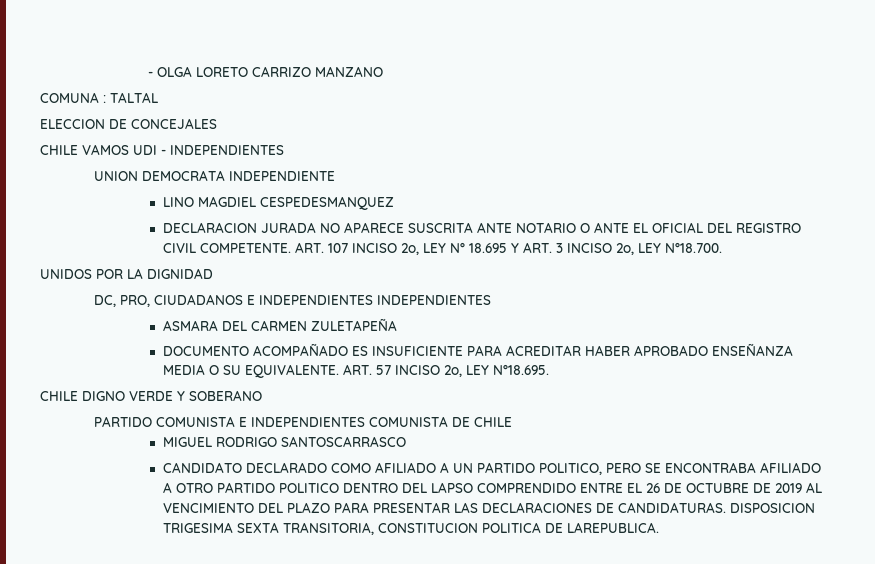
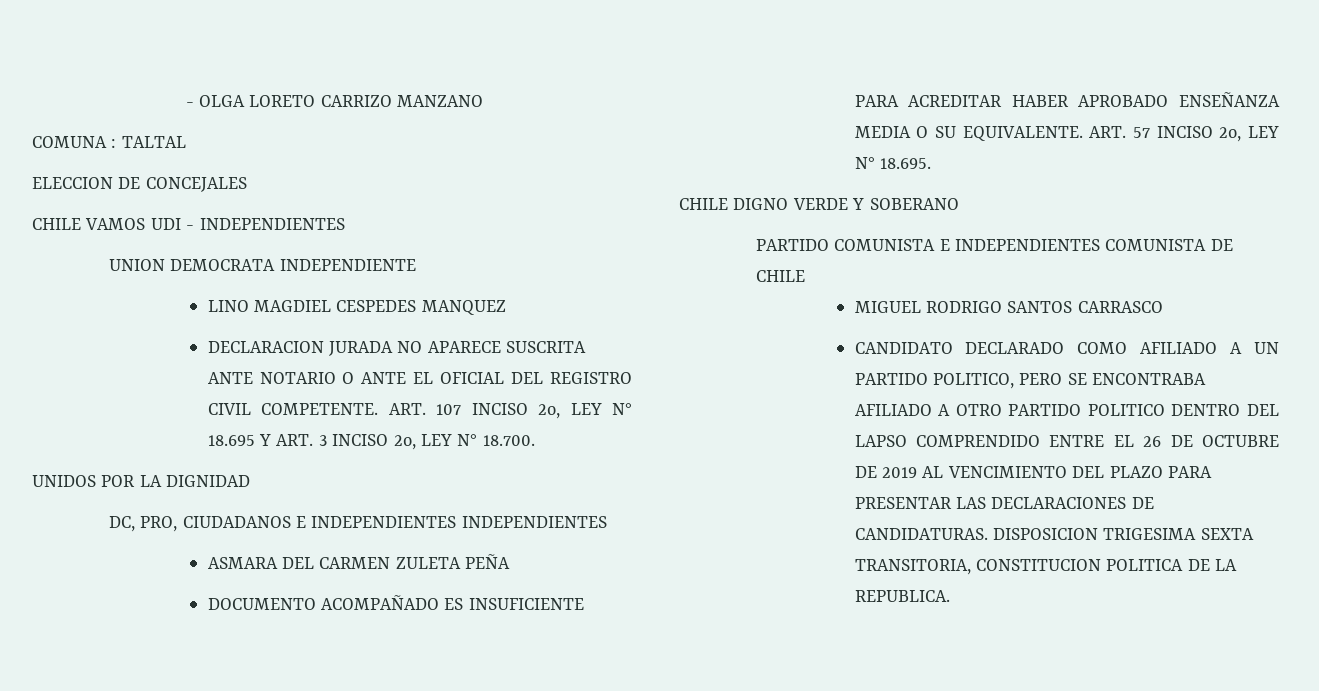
[259,196,394,210] CESPEDESMANQUEZ -> [336,300,506,315] CESPEDES MANQUEZ
[664,242,722,253] N°18.700. -> [457,434,535,446] N° 18.700.
[310,318,397,331] ZULETAPEÑA -> [395,554,511,569] ZULETA PEÑA
[492,364,549,375] N°18.695. -> [854,157,931,169] N° 18.695.
[280,436,406,447] SANTOSCARRASCO -> [1007,301,1163,313] SANTOS CARRASCO
[566,522,659,533] LAREPUBLICA. -> [1215,559,1238,571] [854,590,950,602] LA REPUBLICA.

